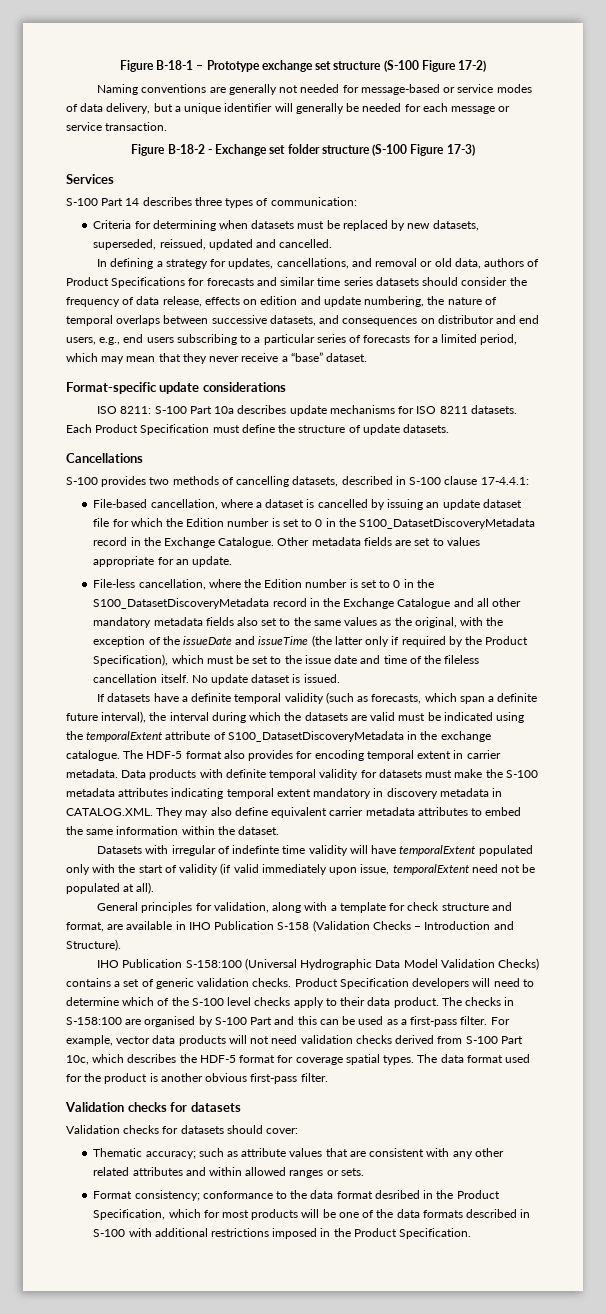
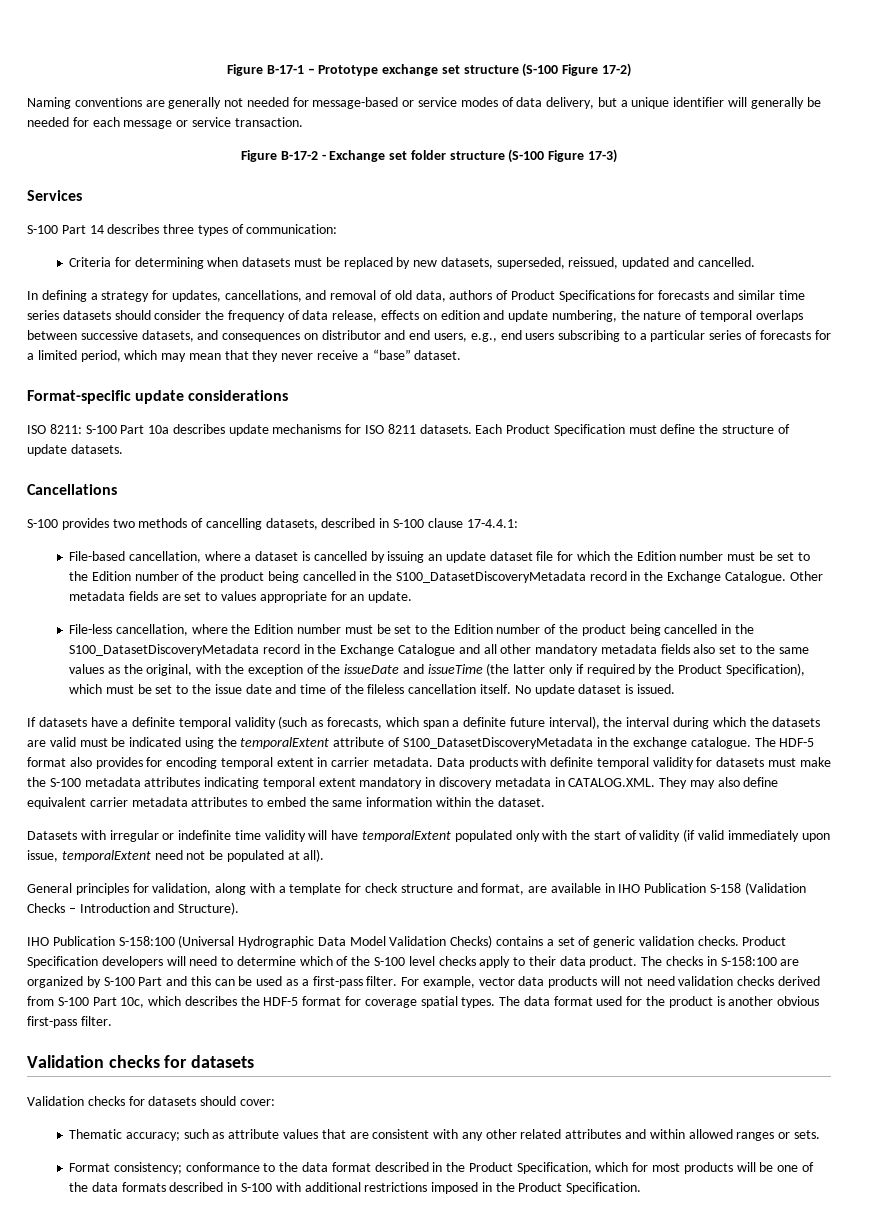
[119,60,194,72] Figure B-18-1 -> [226,64,304,76] Figure B-17-1
[167,144,205,154] B-18-2 -> [280,151,318,160] B-17-2
[420,261,433,267] or -> [380,290,393,300] of
[271,518,323,527] is set to 0 -> [727,551,810,561] [69,571,356,583] must be set to the Edition number of the product being cancelled
[349,579,401,588] is set to 0 -> [344,624,718,636] must be set to the Edition number of the product being cancelled
[217,845,280,854] of indefinte -> [162,830,232,840] or indefinite
[144,1016,196,1027] organised -> [27,976,83,988] organized
[374,1190,420,1199] desribed -> [374,1162,429,1172] described

